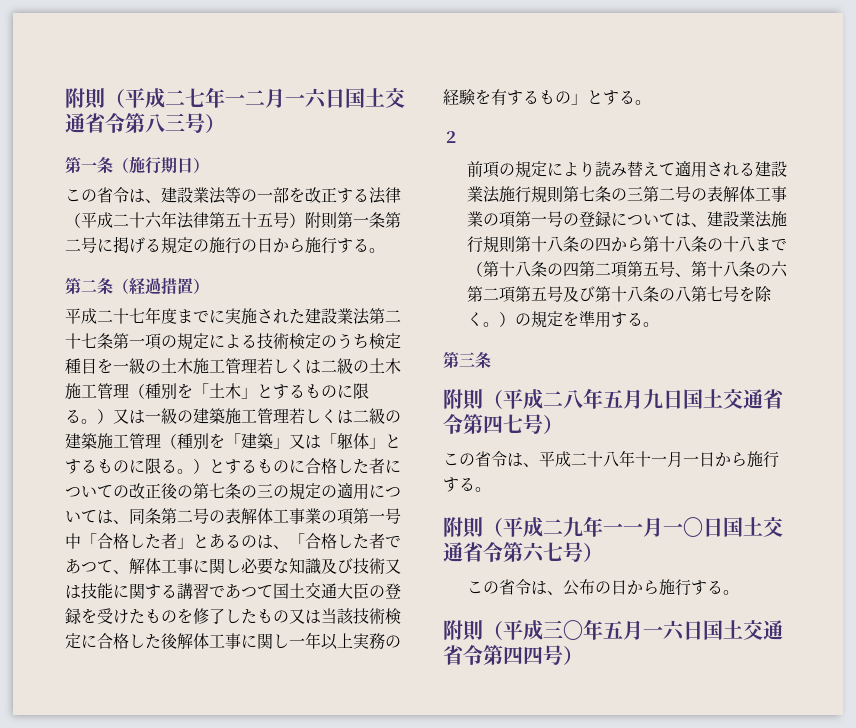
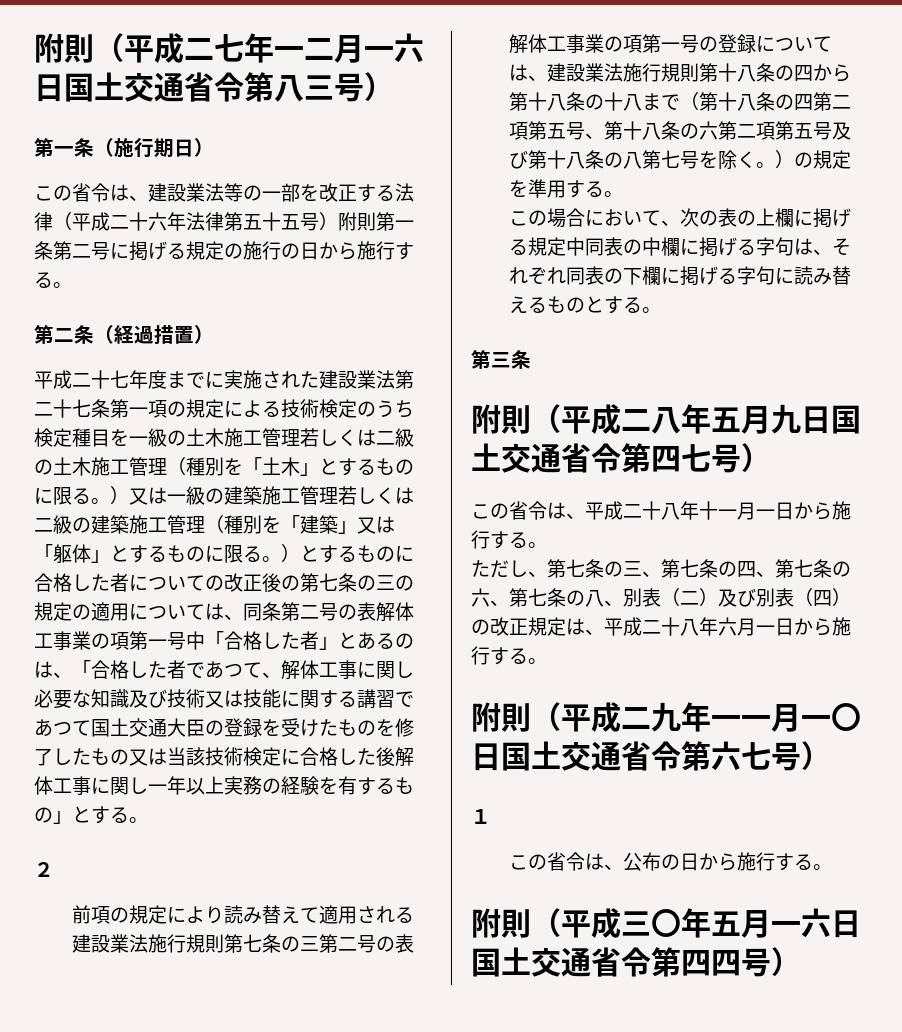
(659, 324) none -> [508,208,851,228] [508,237,851,257] [508,266,851,286] [508,296,661,314] // この場合において、次の表の上欄に掲げる規定中同表の中欄に掲げる字句は、それぞれ同表の下欄に掲げる字句に読み替えるものとする。
(491, 489) none -> [471,559,851,578] [471,588,851,607] [471,617,851,636] [471,646,547,665] // ただし、第七条の三、第七条の四、第七条の六、第七条の八、別表（二）及び別表（四）の改正規定は、平成二十八年六月一日から施行する。
(603, 552) none -> [471,809,491,824] // １

